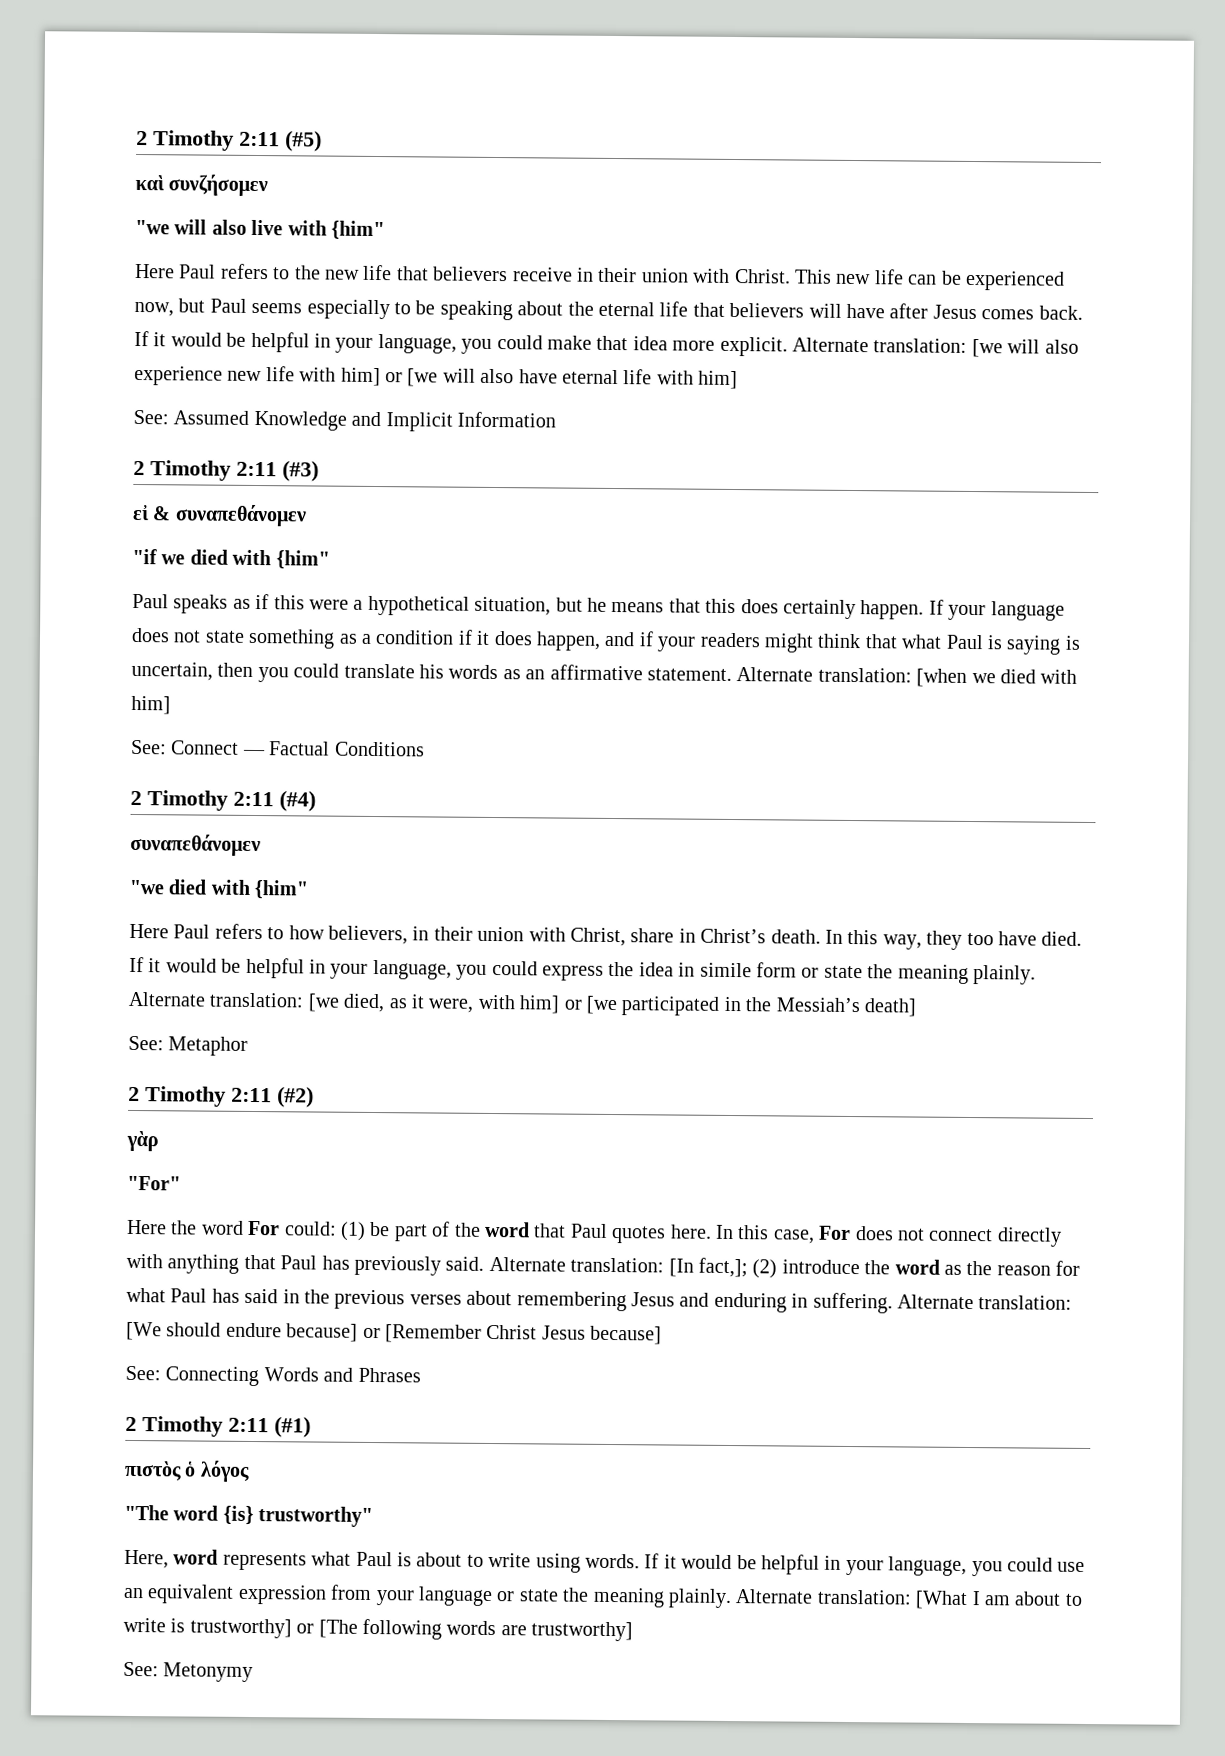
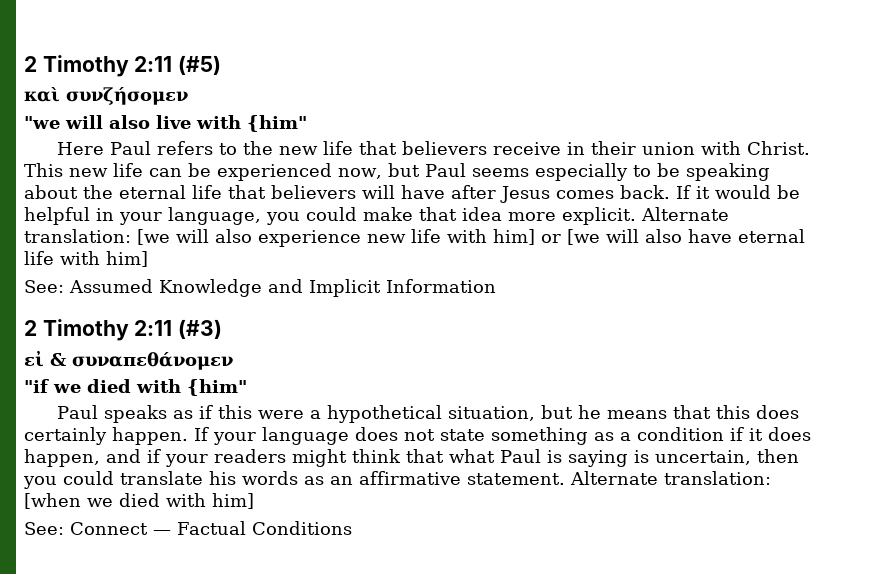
[130,790,316,812] [130,833,261,857] [129,879,309,900] [129,923,1083,950] [129,956,1036,985] [128,991,917,1017] [128,1035,249,1056] [128,1086,314,1108] [126,1130,159,1152] [127,1175,181,1191] [127,1219,1062,1247] [126,1253,1081,1279] [126,1287,1073,1314] [126,1321,663,1345] [125,1365,421,1387] [125,1416,311,1438] [124,1460,250,1482] [124,1504,374,1528] [124,1549,1086,1577] [123,1584,1083,1610] [123,1617,634,1642] [123,1661,254,1683] // 2 Timothy 2:11 (#4) // συναπεθάνομεν // "we died with {him" // Here Paul refers to how believers, in their union with Christ, share in Christ’s death. In this way, they too have died. If it would be helpful in your language, you could express the idea in simile form or state the meaning plainly. Alternate translation: [we died, as it were, with him] or [we participated in the Messiah’s death] // See: Metaphor // 2 Timothy 2:11 (#2) // γὰρ // "For" // Here the word For could: (1) be part of the word that Paul quotes here. In this case, For does not connect directly with anything that Paul has previously said. Alternate translation: [In fact,]; (2) introduce the word as the reason for what Paul has said in the previous verses about remembering Jesus and enduring in suffering. Alternate translation: [We should endure because] or [Remember Christ Jesus because] // See: Connecting Words and Phrases // 2 Timothy 2:11 (#1) // πιστὸς ὁ λόγος // "The word {is} trustworthy" // Here, word represents what Paul is about to write using words. If it would be helpful in your language, you could use an equivalent expression from your language or state the meaning plainly. Alternate translation: [What I am about to write is trustworthy] or [The following words are trustworthy] // See: Metonymy -> (352, 528) none

